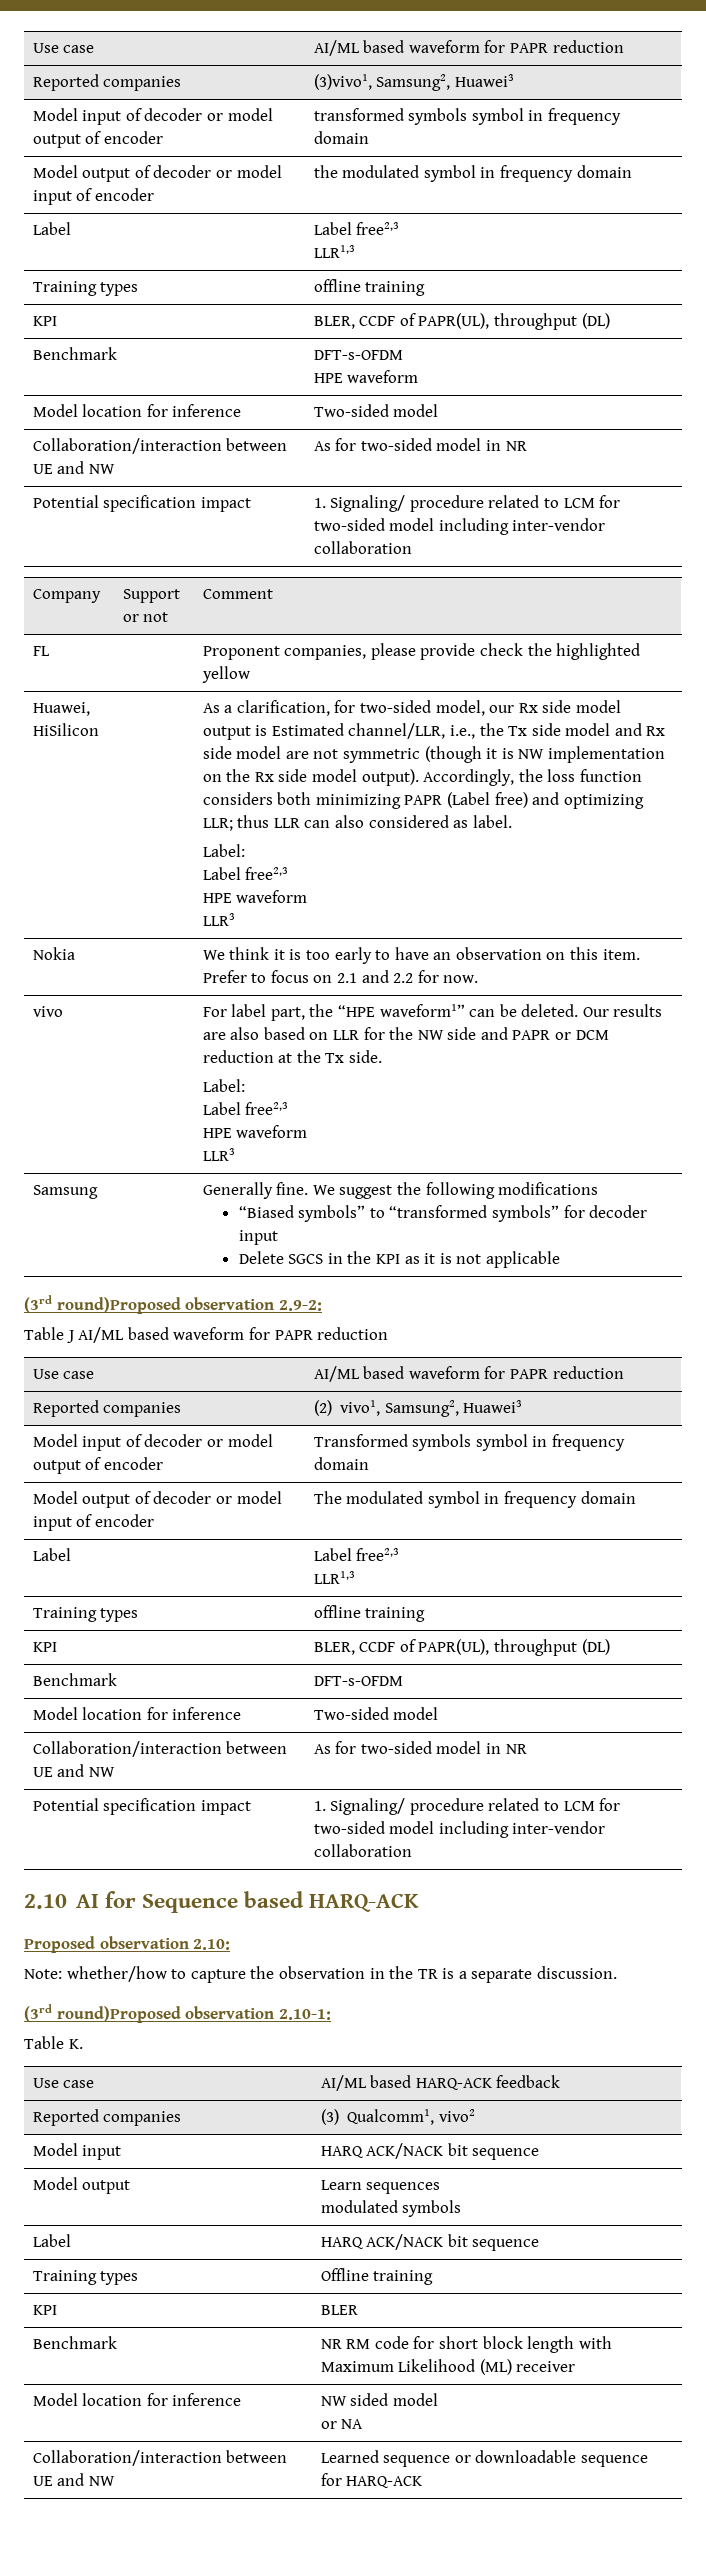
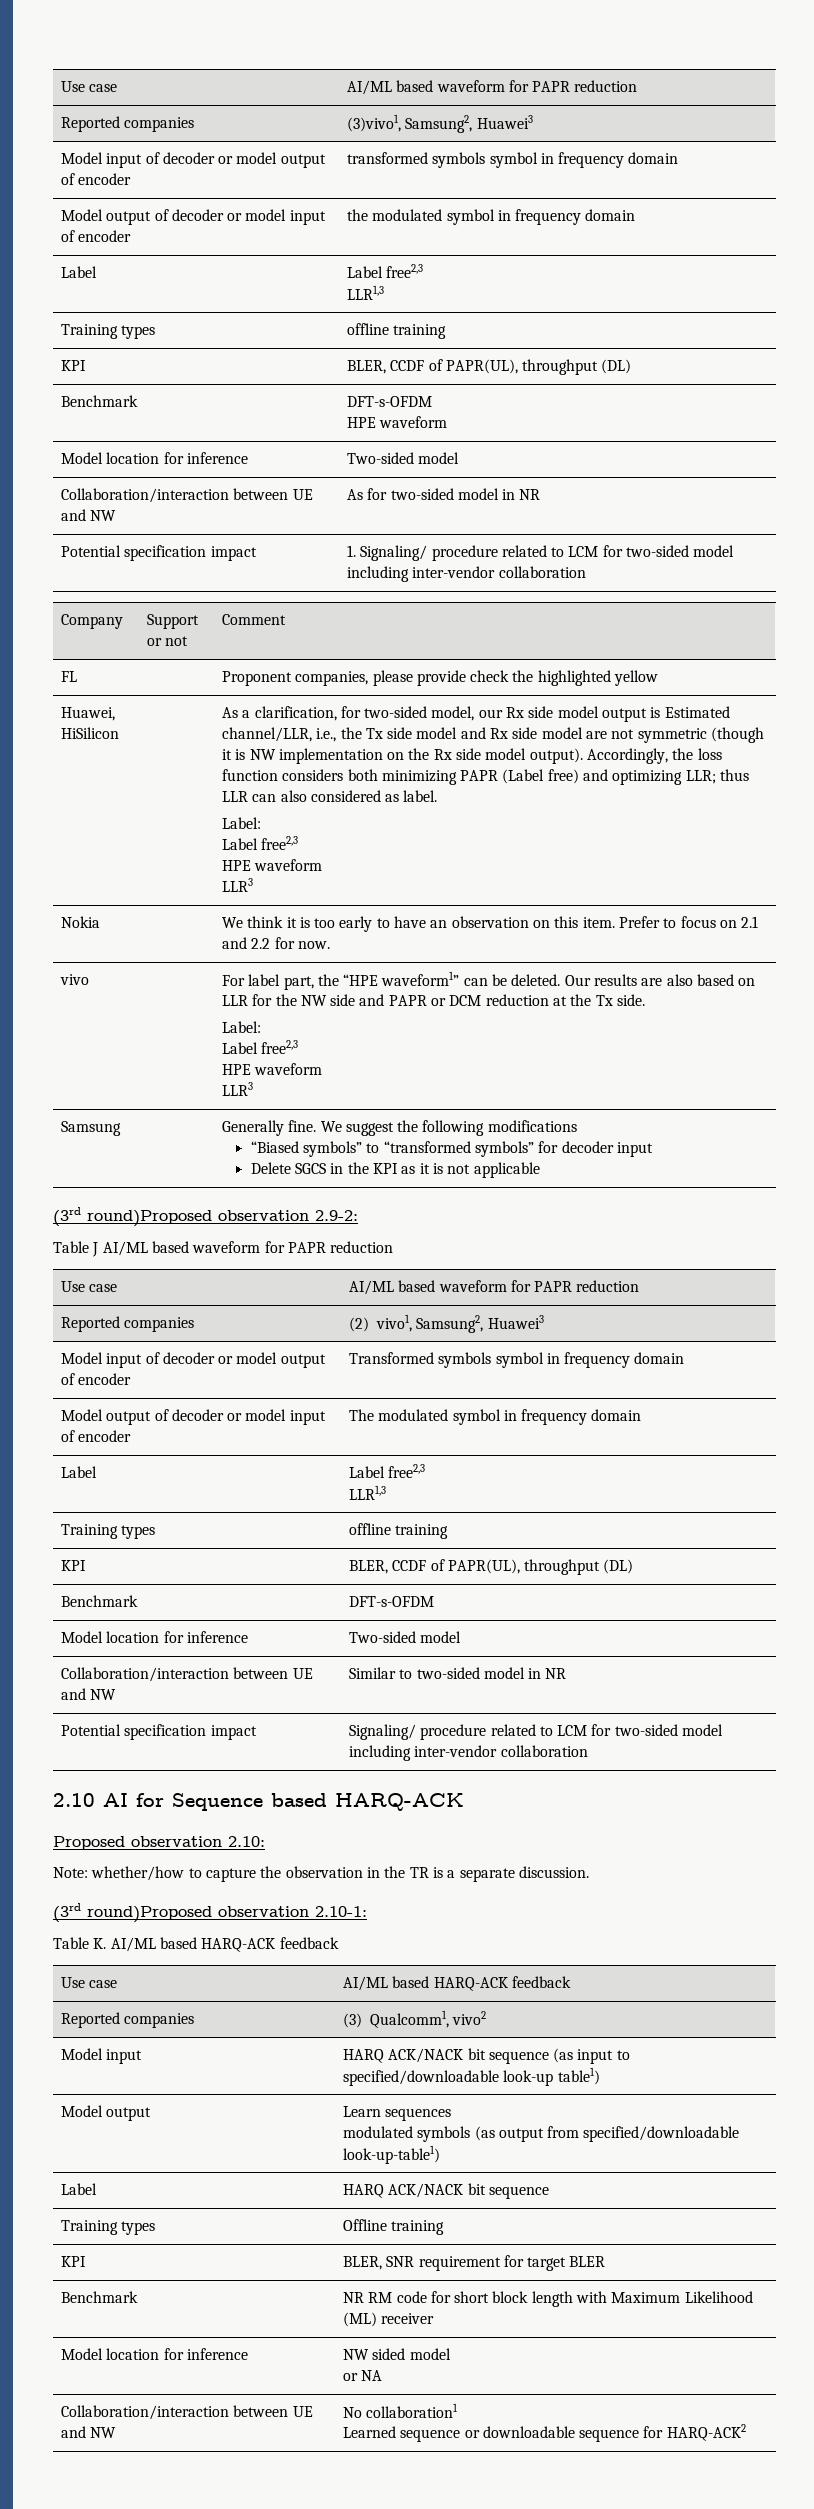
[313,1741,527,1754] [32,1798,251,1815] [313,1801,326,1811] As for two-sided model in NR // Potential specification impact | 1. -> [348,1667,567,1679] [60,1724,257,1740] Similar to two-sided model in NR // Potential specification impact |
(83, 2044) none -> [110,1937,339,1952] AI/ML based HARQ-ACK feedback
(540, 2154) none -> [553,2048,630,2064] [342,2067,600,2086] (as input to specified/downloadable look-up table1)
(462, 2208) none -> [474,2126,740,2142] [342,2145,440,2164] (as output from specified/downloadable look-up-table1)
(57, 2310) none -> [342,2255,567,2271] BLER, SNR requirement for target
(115, 2481) none -> [342,2403,459,2418] No collaboration1 //
[346,2476,423,2488] HARQ-ACK -> [666,2424,746,2441] HARQ-ACK2

